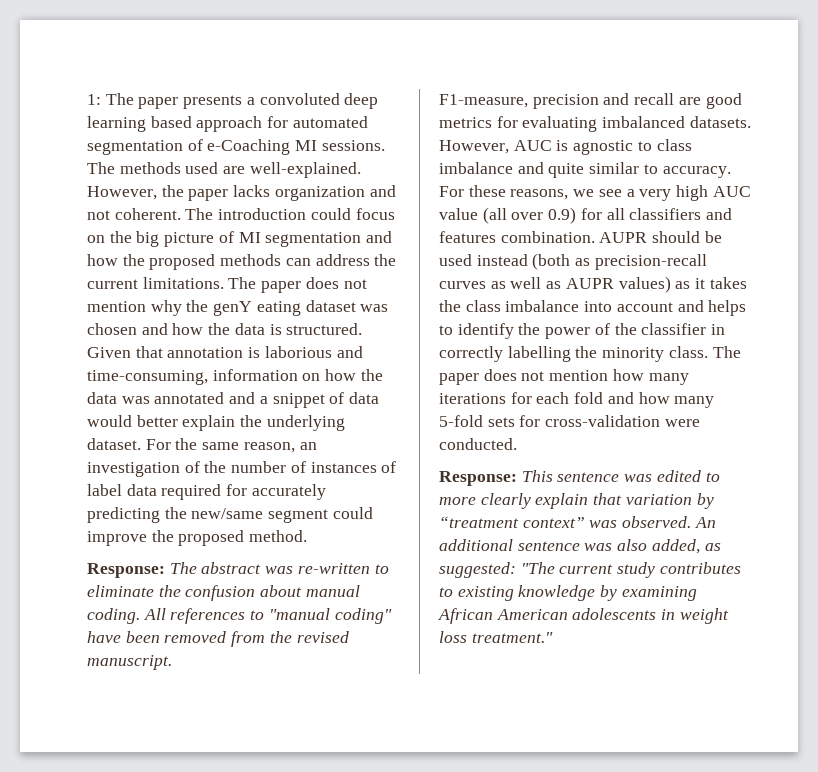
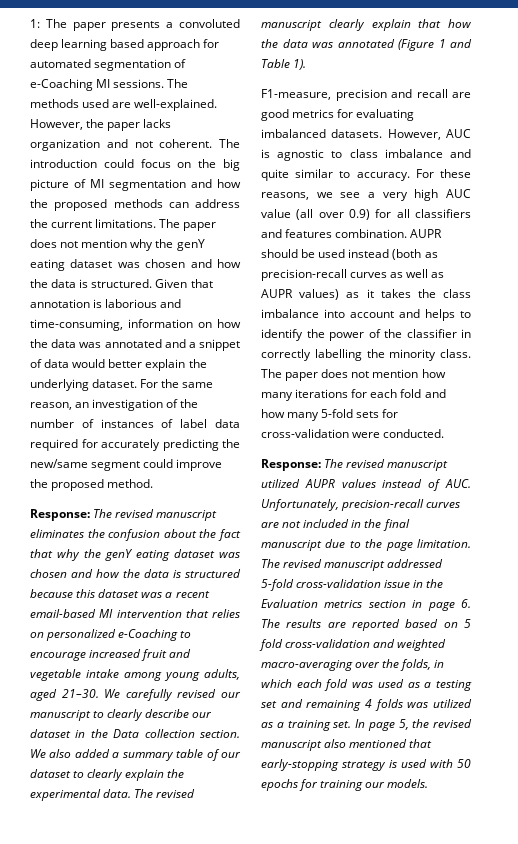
[201,562,389,574] [87,585,360,601] [87,608,392,624] [87,631,349,647] [87,655,172,670] abstract was re-written to eliminate the confusion about manual coding. All references to "manual coding" have been removed from the revised manuscript. -> [115,509,218,521] [30,529,241,541] [30,549,240,561] [30,569,241,578] [30,589,210,598] [30,609,240,618] [30,629,192,641] [30,649,192,661] [30,669,240,681] [30,689,241,701] [30,709,213,721] [30,729,241,738] [30,749,241,761] [30,769,185,781] [30,789,196,801] [261,19,472,31] [261,39,472,51] [261,59,307,70] revised manuscript eliminates the confusion about the fact that why the genY eating dataset was chosen and how the data is structured because this dataset was a recent email-based MI intervention that relies on personalized e-Coaching to encourage increased fruit and vegetable intake among young adults, aged 21–30. We carefully revised our manuscript to clearly describe our dataset in the Data collection section. We also added a summary table of our dataset to clearly explain the experimental data. The revised manuscript clearly explain that how the data was annotated (Figure 1 and Table 1).
[521,470,720,482] [439,493,714,509] [439,516,716,528] [439,539,721,554] [439,562,741,578] [439,585,697,601] [438,608,729,624] [439,631,553,643] This sentence was edited to more clearly explain that variation by “treatment context” was observed. An additional sentence was also added, as suggested: "The current study contributes to existing knowledge by examining African American adolescents in weight loss treatment." -> [324,459,449,471] [261,479,471,491] [261,499,461,511] [261,519,410,531] [261,539,471,551] [261,559,444,571] [261,579,444,591] [261,599,471,611] [261,619,471,631] [259,639,447,651] [261,659,445,671] [261,679,472,691] [261,699,472,711] [261,719,472,731] [261,739,433,751] [261,759,471,771] [261,779,429,791] The revised manuscript utilized AUPR values instead of AUC. Unfortunately, precision-recall curves are not included in the final manuscript due to the page limitation. The revised manuscript addressed 5-fold cross-validation issue in the Evaluation metrics section in page 6. The results are reported based on 5 fold cross-validation and weighted macro-averaging over the folds, in which each fold was used as a testing set and remaining 4 folds was utilized as a training set. In page 5, the revised manuscript also mentioned that early-stopping strategy is used with 50 epochs for training our models.

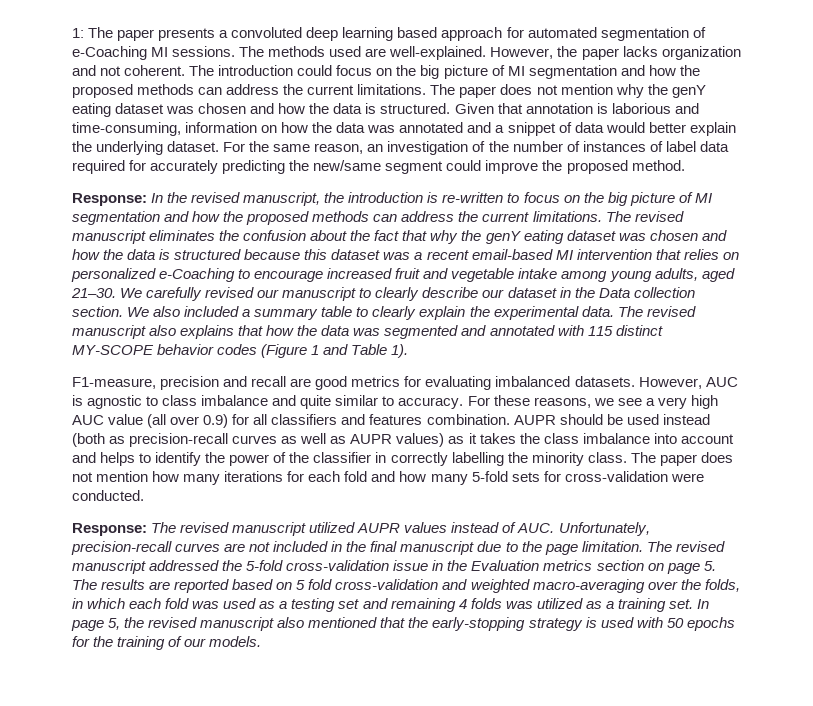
(90, 515) none -> [151,192,712,206] [72,211,602,225] In the revised manuscript, the introduction is re-written to focus on the big picture of MI segmentation and how the proposed methods can address the current limitations.
[74,749,110,758] added -> [184,306,240,317] included
[206,749,241,761] [30,769,71,778] of our dataset -> (353, 311) none
[328,19,411,31] clearly explain -> [149,325,235,339] also explains
[337,39,395,48] annotated -> [384,325,663,339] [72,344,258,355] segmented and annotated with 115 distinct MY-SCOPE behavior codes
(444, 563) none -> [222,560,243,571] the
[412,599,471,611] in page 6. -> [647,561,716,574] on page 5.
(433, 743) none -> [408,617,429,628] the
[320,780,364,791] training -> [93,636,183,650] the training of

